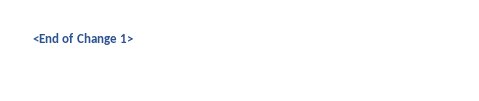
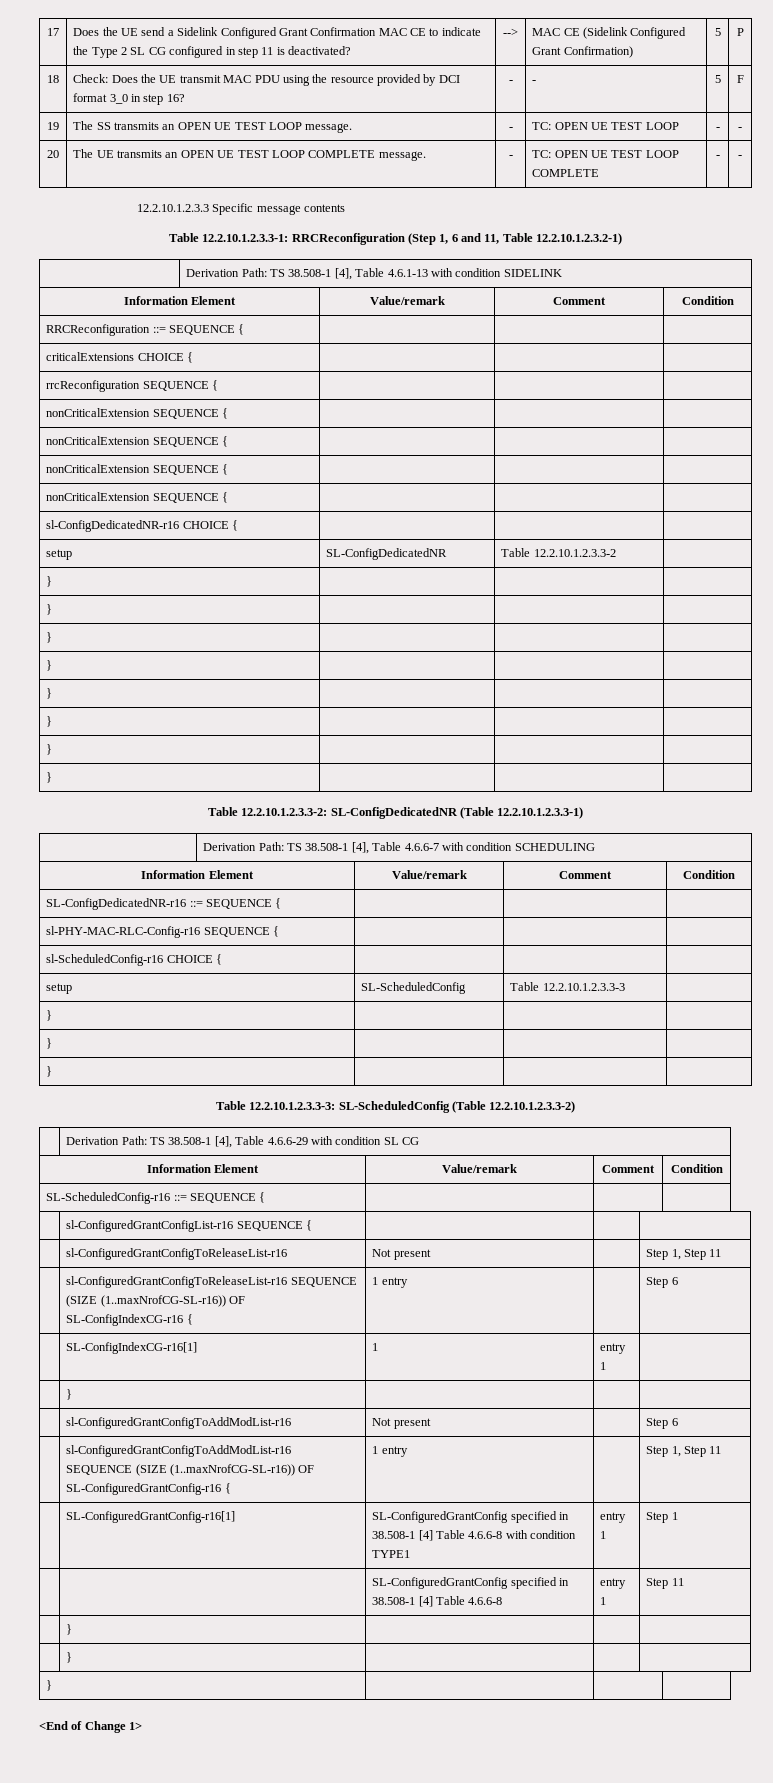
(33, 38) none -> [47,28,59,36] [73,27,481,39] [73,46,352,58] [503,28,518,36] [532,27,687,39] [532,46,633,58] [714,28,721,36] [736,28,744,36] [47,75,59,83] [73,74,460,86] [73,93,185,105] [508,80,513,83] [532,80,537,83] [714,75,721,83] [736,75,744,83] [47,122,59,130] [73,121,353,133] [508,127,513,130] [532,122,679,130] [715,127,720,130] [738,127,742,130] [47,150,59,158] [73,149,426,161] [508,155,513,158] [532,150,679,158] [532,169,600,177] [715,155,720,158] [738,155,742,158] [136,203,346,215] [168,233,623,245] [186,268,562,280] [123,296,237,305] [369,296,445,305] [553,297,606,305] [681,296,734,305] [46,324,245,336] [46,352,194,363] [46,380,219,392] [46,408,229,419] [46,436,229,447] [46,464,229,475] [46,492,229,503] [46,520,239,532] [46,549,73,560] [326,548,448,560] [501,548,616,557] [46,576,53,587] [46,604,53,615] [46,632,53,643] [46,660,53,671] [46,688,53,699] [46,716,53,727] [46,744,53,755] [46,772,53,783] [207,807,584,819] [203,842,595,854] [141,870,254,879] [391,870,467,879] [559,871,612,879] [683,870,735,879] [46,898,282,910] [46,926,280,938] [46,954,223,966] [46,983,73,994] [361,982,467,994] [510,982,625,991] [46,1010,53,1021] [46,1038,53,1049] [46,1066,53,1077] [215,1101,576,1113] [66,1136,420,1148] [146,1164,260,1173] [442,1164,517,1173] [602,1165,655,1173] [670,1164,723,1173] [46,1192,266,1204] [66,1220,313,1232] [66,1248,288,1260] [372,1249,431,1260] [646,1249,722,1260] [66,1276,357,1288] [66,1295,246,1307] [66,1314,193,1326] [372,1277,408,1288] [646,1277,678,1288] [66,1342,198,1354] [372,1343,379,1351] [600,1343,627,1354] [600,1362,607,1370] [66,1389,73,1400] [66,1417,292,1429] [372,1418,431,1429] [646,1418,678,1429] [66,1445,292,1457] [66,1464,315,1476] [66,1483,231,1495] [372,1446,408,1457] [646,1446,722,1457] [66,1511,236,1523] [372,1511,570,1523] [372,1530,577,1541] [372,1550,411,1558] [600,1512,627,1523] [600,1531,607,1539] [646,1512,678,1523] [372,1577,570,1589] [372,1596,503,1607] [600,1578,627,1589] [600,1597,607,1605] [646,1578,684,1589] [66,1624,73,1635] [66,1652,73,1663] [46,1680,53,1691] 17 | Does the UE send a Sidelink Configured Grant Confirmation MAC CE to indicate the Type 2 SL CG configured in step 11 is deactivated? | --> | MAC CE (Sidelink Configured Grant Confirmation) | 5 | P // 18 | Check: Does the UE transmit MAC PDU using the resource provided by DCI format 3_0 in step 16? | - | - | 5 | F // 19 | The SS transmits an OPEN UE TEST LOOP message. | - | TC: OPEN UE TEST LOOP | - | - // 20 | The UE transmits an OPEN UE TEST LOOP COMPLETE message. | - | TC: OPEN UE TEST LOOP COMPLETE | - | - // 12.2.10.1.2.3.3 Specific message contents // Table 12.2.10.1.2.3.3-1: RRCReconfiguration (Step 1, 6 and 11, Table 12.2.10.1.2.3.2-1) // | Derivation Path: TS 38.508-1 [4], Table 4.6.1-13 with condition SIDELINK // Information Element | Value/remark | Comment | Condition // RRCReconfiguration ::= SEQUENCE { | | | // criticalExtensions CHOICE { | | | // rrcReconfiguration SEQUENCE { | | | // nonCriticalExtension SEQUENCE { | | | // nonCriticalExtension SEQUENCE { | | | // nonCriticalExtension SEQUENCE { | | | // nonCriticalExtension SEQUENCE { | | | // sl-ConfigDedicatedNR-r16 CHOICE { | | | // setup | SL-ConfigDedicatedNR | Table 12.2.10.1.2.3.3-2 | // } | | | // } | | | // } | | | // } | | | // } | | | // } | | | // } | | | // } | | | // Table 12.2.10.1.2.3.3-2: SL-ConfigDedicatedNR (Table 12.2.10.1.2.3.3-1) // | Derivation Path: TS 38.508-1 [4], Table 4.6.6-7 with condition SCHEDULING // Information Element | Value/remark | Comment | Condition // SL-ConfigDedicatedNR-r16 ::= SEQUENCE { | | | // sl-PHY-MAC-RLC-Config-r16 SEQUENCE { | | | // sl-ScheduledConfig-r16 CHOICE { | | | // setup | SL-ScheduledConfig | Table 12.2.10.1.2.3.3-3 | // } | | | // } | | | // } | | | // Table 12.2.10.1.2.3.3-3: SL-ScheduledConfig (Table 12.2.10.1.2.3.3-2) // | Derivation Path: TS 38.508-1 [4], Table 4.6.6-29 with condition SL CG // Information Element | Value/remark | Comment | Condition // SL-ScheduledConfig-r16 ::= SEQUENCE { | | | // | sl-ConfiguredGrantConfigList-r16 SEQUENCE { | | | // | sl-ConfiguredGrantConfigToReleaseList-r16 | Not present | | Step 1, Step 11 // | sl-ConfiguredGrantConfigToReleaseList-r16 SEQUENCE (SIZE (1..maxNrofCG-SL-r16)) OF SL-ConfigIndexCG-r16 { | 1 entry | | Step 6 // | SL-ConfigIndexCG-r16[1] | 1 | entry 1 | // | } | | | // | sl-ConfiguredGrantConfigToAddModList-r16 | Not present | | Step 6 // | sl-ConfiguredGrantConfigToAddModList-r16 SEQUENCE (SIZE (1..maxNrofCG-SL-r16)) OF SL-ConfiguredGrantConfig-r16 { | 1 entry | | Step 1, Step 11 // | SL-ConfiguredGrantConfig-r16[1] | SL-ConfiguredGrantConfig specified in 38.508-1 [4] Table 4.6.6-8 with condition TYPE1 | entry 1 | Step 1 // | | SL-ConfiguredGrantConfig specified in 38.508-1 [4] Table 4.6.6-8 | entry 1 | Step 11 // | } | | | // | } | | | // } | | | //

